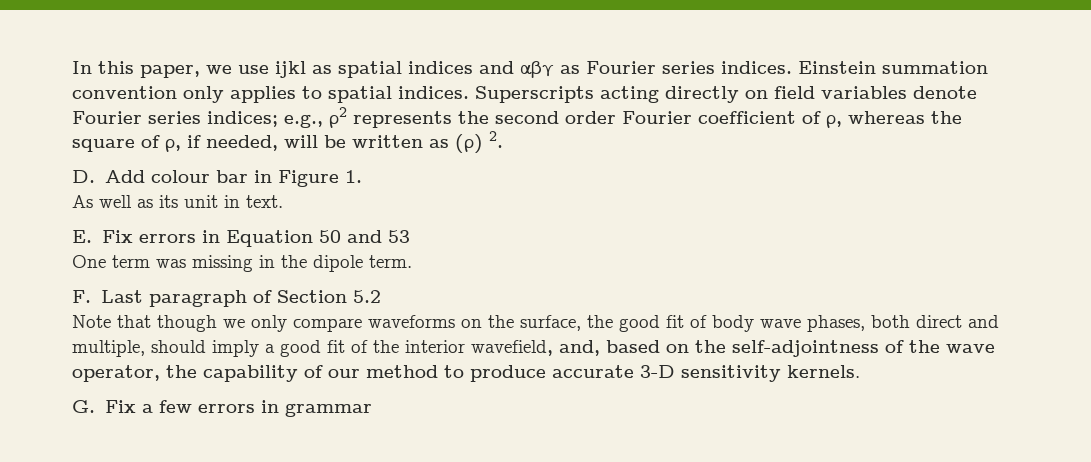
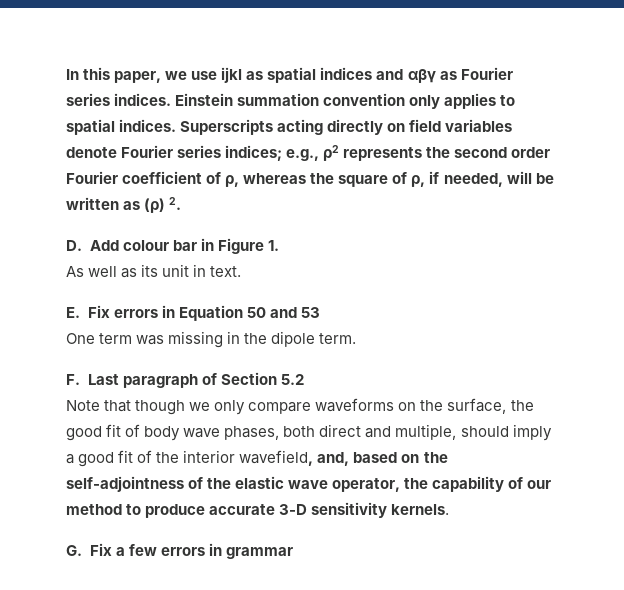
(940, 346) none -> [235,476,285,489] elastic

